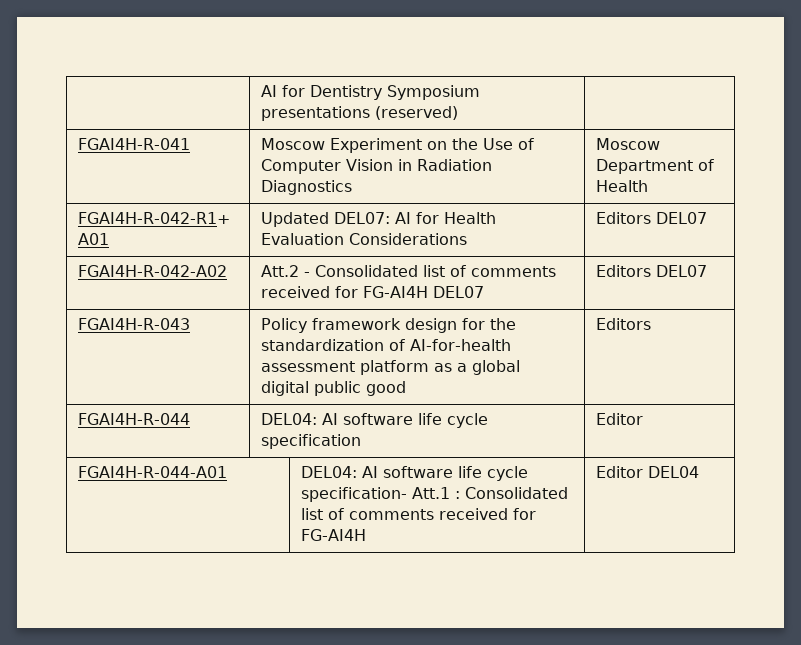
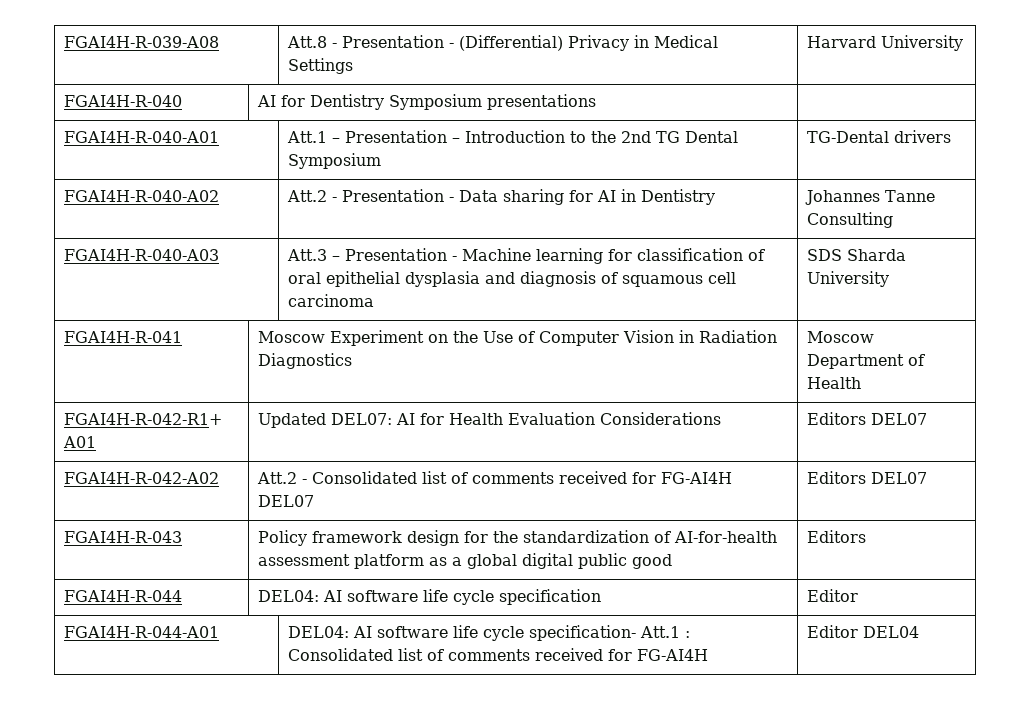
(261, 91) none -> [64,36,220,48] [287,35,719,51] [288,58,354,74] [807,35,964,51] [64,95,183,107] FGAI4H-R-039-A08 | Att.8 - Presentation - (Differential) Privacy in Medical Settings | Harvard University // FGAI4H-R-040
[375,106,459,120] (reserved) | -> [64,131,220,143] [287,130,739,143] [288,153,382,169] [807,130,952,143] [64,190,220,202] [287,189,716,205] [805,190,936,205] [807,212,894,228] [64,249,220,261] [287,248,766,264] [288,271,737,287] [288,294,375,307] [807,249,907,261] [807,271,890,287] | // FGAI4H-R-040-A01 | Att.1 – Presentation – Introduction to the 2nd TG Dental Symposium | TG-Dental drivers // FGAI4H-R-040-A02 | Att.2 - Presentation - Data sharing for AI in Dentistry | Johannes Tanne Consulting // FGAI4H-R-040-A03 | Att.3 – Presentation - Machine learning for classification of oral epithelial dysplasia and diagnosis of squamous cell carcinoma | SDS Sharda University

